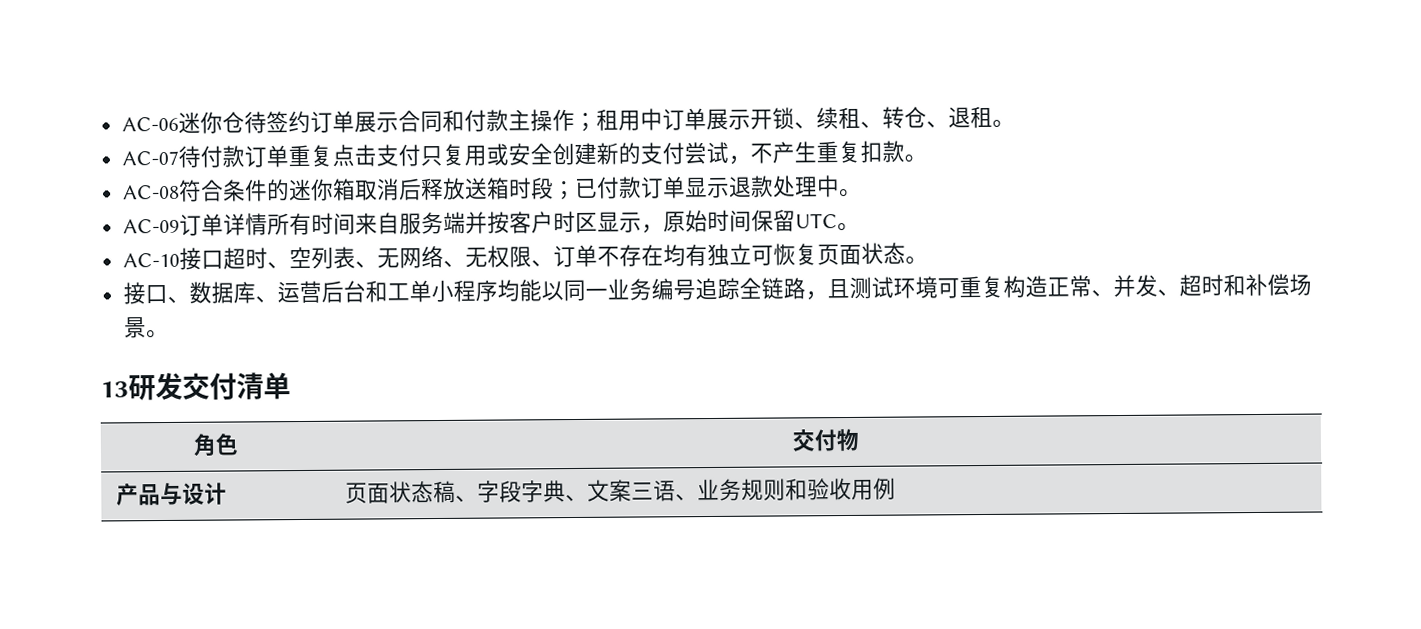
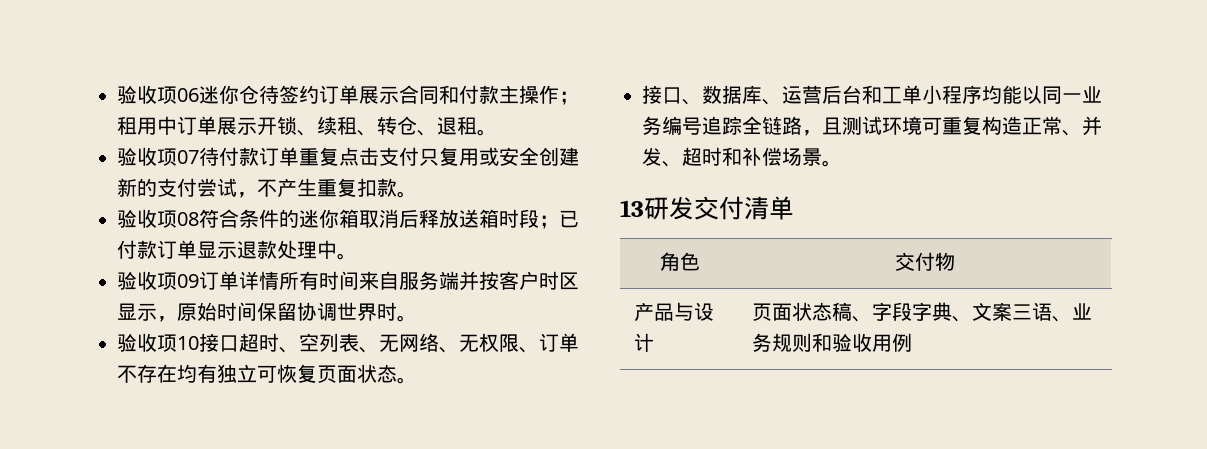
[121,116,179,132] AC-06 -> [117,85,199,104] 验收项06
[121,150,179,166] AC-07 -> [117,147,199,166] 验收项07
[122,184,180,200] AC-08 -> [117,209,199,228] 验收项08
[122,218,180,234] AC-09 -> [117,271,199,290] 验收项09
[794,213,860,232] [122,252,180,268] UTC。 // AC-10 -> [297,302,417,322] [117,333,199,352] 协调世界时。 // 验收项10

